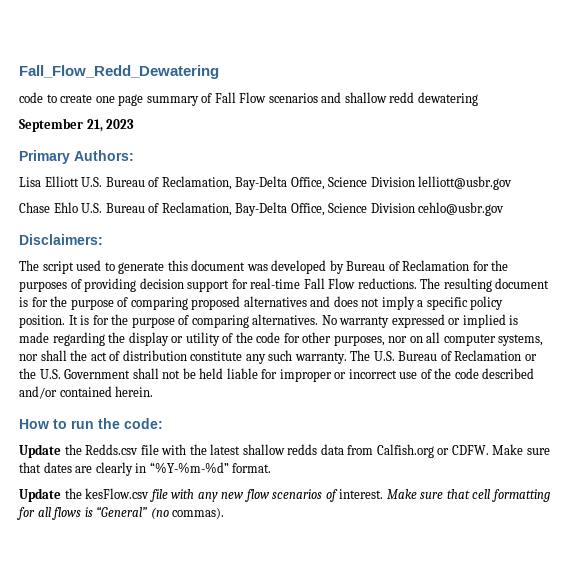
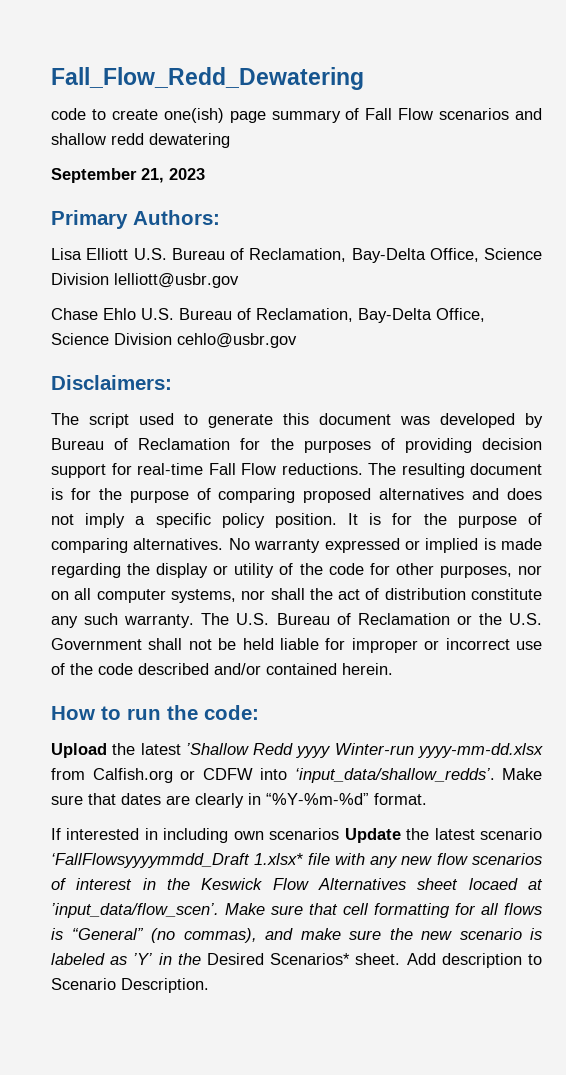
[95,96,115,103] one -> [163,108,224,123] one(ish)
[19,444,489,458] Update the Redds.csv file with the latest shallow redds data from Calfish.org or CDFW. -> [51,743,543,758] [51,768,495,783] Upload the latest ’Shallow Redd yyyy Winter-run yyyy-mm-dd.xlsx from Calfish.org or CDFW into ‘input_data/shallow_redds’.
[19,488,150,502] Update the kesFlow.csv -> [51,828,542,843] [51,853,304,868] If interested in including own scenarios Update the latest scenario ‘FallFlowsyyyymmdd_Draft 1.xlsx*
[339,489,384,499] interest. -> [76,878,543,890] [51,903,219,918] interest in the Keswick Flow Alternatives sheet locaed at ’input_data/flow_scen’.
[172,507,225,519] commas). -> [183,928,542,943] [51,953,542,968] [51,978,209,993] commas), and make sure the new scenario is labeled as ’Y’ in the Desired Scenarios* sheet. Add description to Scenario Description.

